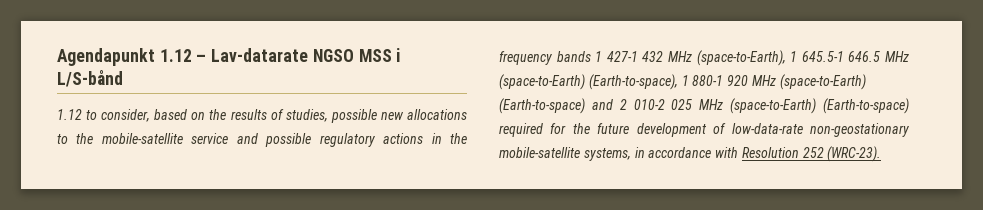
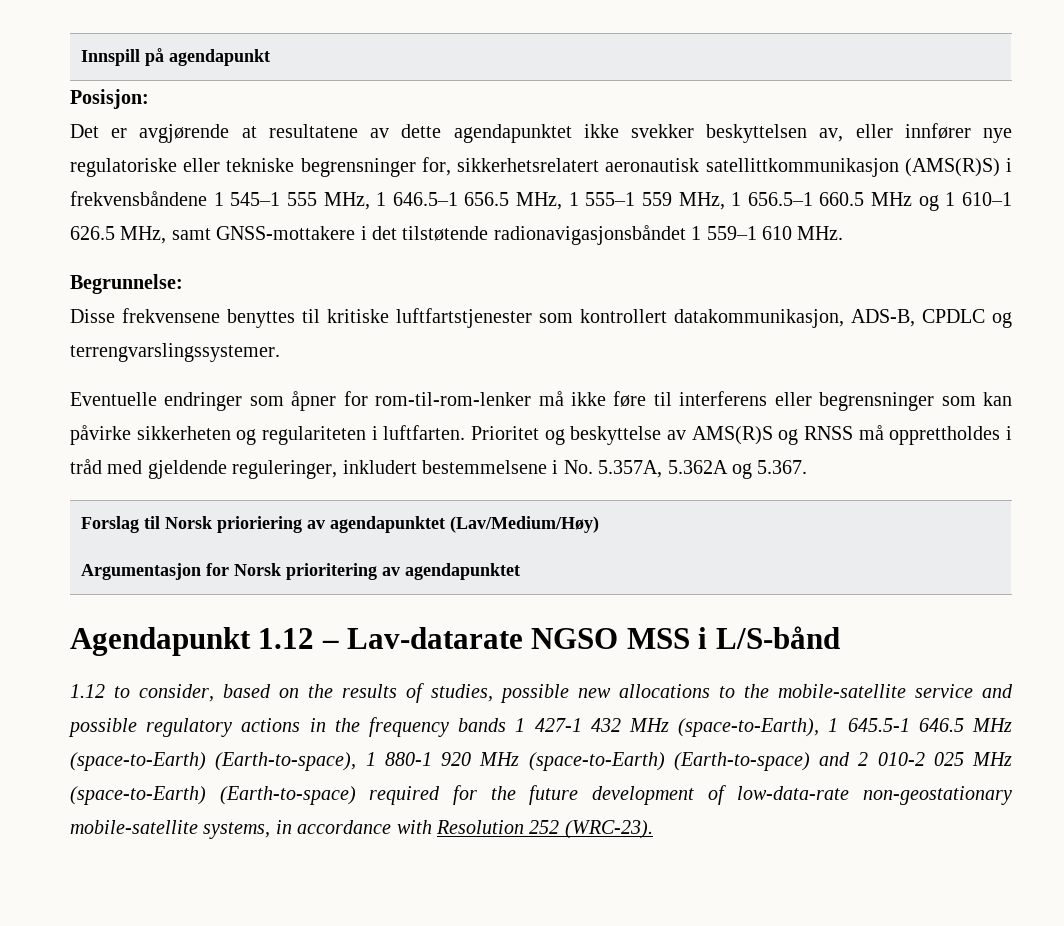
(57, 57) none -> [80,48,270,66] [70,89,149,109] [70,123,1012,143] [70,157,1012,177] [70,191,1013,211] [70,225,844,245] [70,274,183,294] [70,308,1012,328] [70,343,280,362] [70,391,1013,411] [70,425,1012,445] [70,459,808,479] [80,516,599,533] [80,563,520,580] Innspill på agendapunkt // Posisjon: // Det er avgjørende at resultatene av dette agendapunktet ikke svekker beskyttelsen av, eller innfører nye regulatoriske eller tekniske begrensninger for, sikkerhetsrelatert aeronautisk satellittkommunikasjon (AMS(R)S) i frekvensbåndene 1 545–1 555 MHz, 1 646.5–1 656.5 MHz, 1 555–1 559 MHz, 1 656.5–1 660.5 MHz og 1 610–1 626.5 MHz, samt GNSS-mottakere i det tilstøtende radionavigasjonsbåndet 1 559–1 610 MHz. // Begrunnelse: // Disse frekvensene benyttes til kritiske luftfartstjenester som kontrollert datakommunikasjon, ADS-B, CPDLC og terrengvarslingssystemer. // Eventuelle endringer som åpner for rom-til-rom-lenker må ikke føre til interferens eller begrensninger som kan påvirke sikkerheten og regulariteten i luftfarten. Prioritet og beskyttelse av AMS(R)S og RNSS må opprettholdes i tråd med gjeldende reguleringer, inkludert bestemmelsene i No. 5.357A, 5.362A og 5.367. // Forslag til Norsk prioriering av agendapunktet (Lav/Medium/Høy) // Argumentasjon for Norsk prioritering av agendapunktet //

